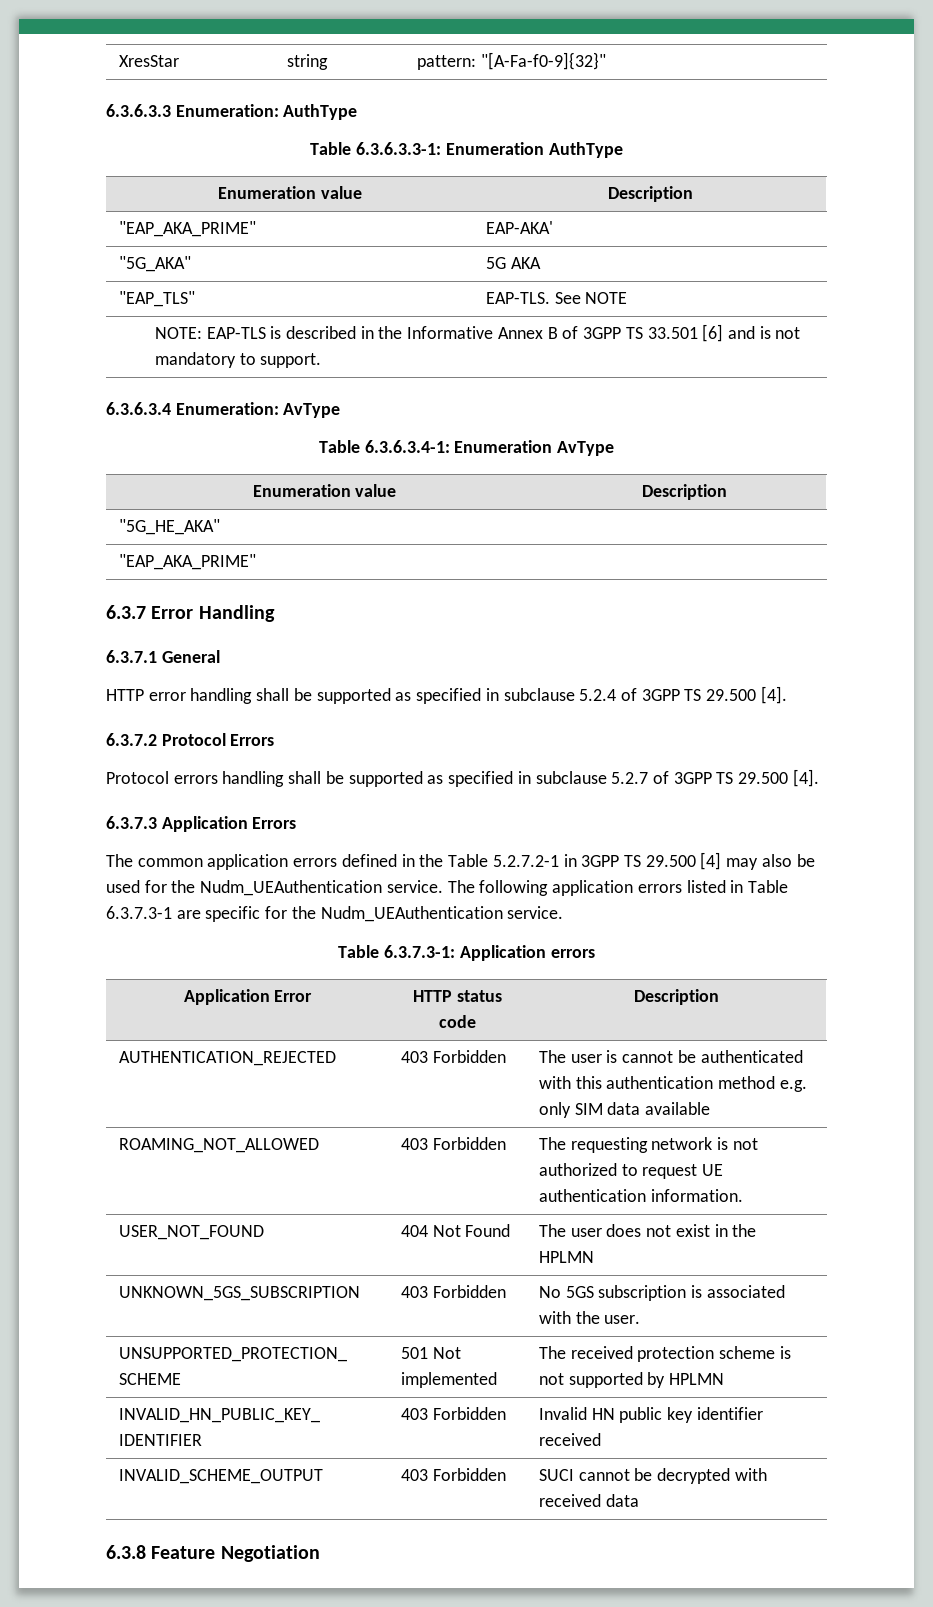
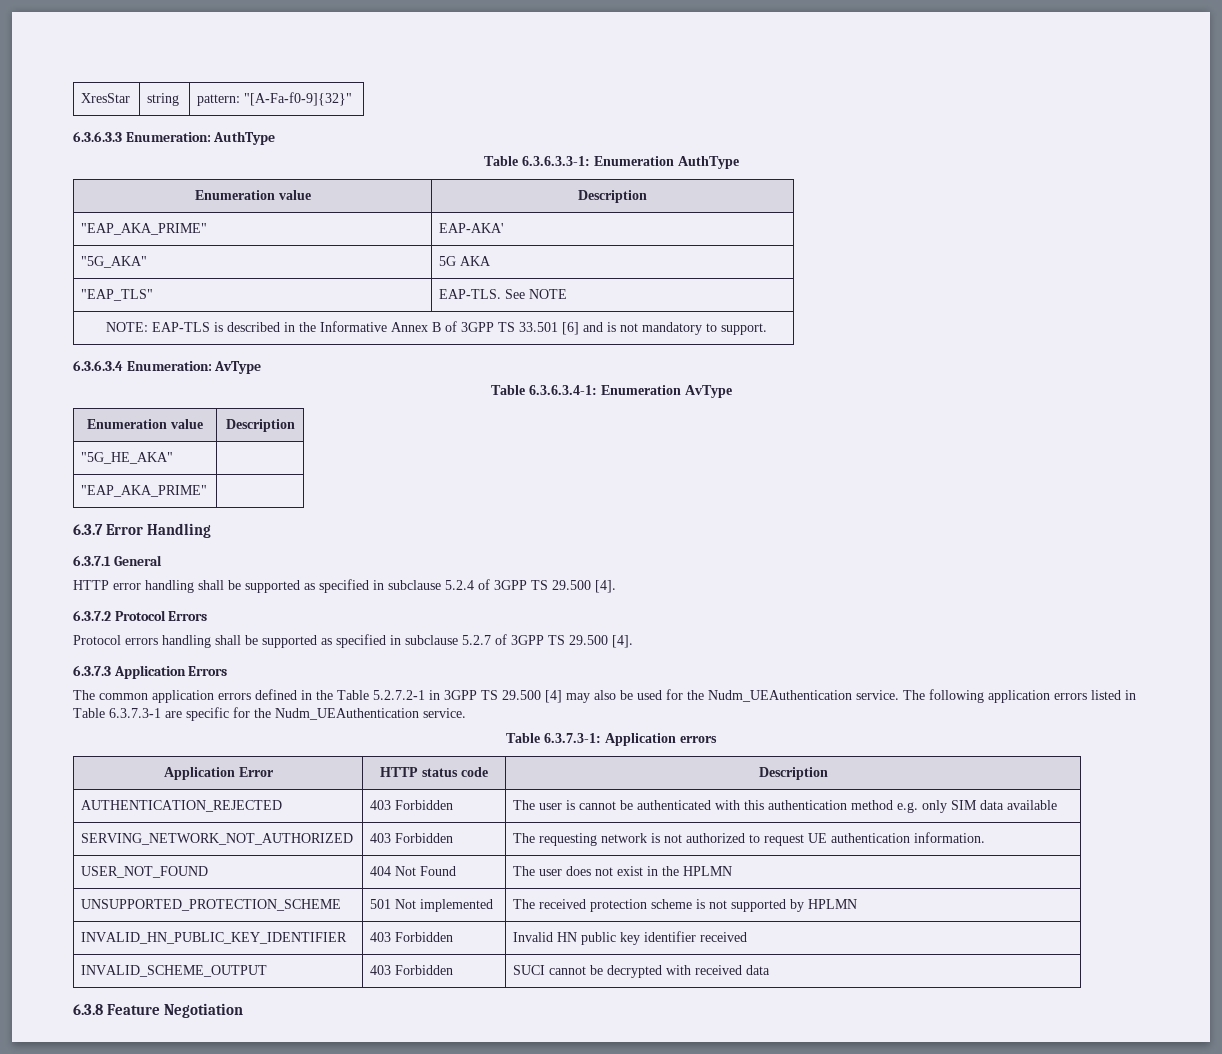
[118,1138,319,1153] ROAMING_NOT_ALLOWED -> [81,833,354,845] SERVING_NETWORK_NOT_AUTHORIZED
[118,1286,360,1301] [400,1285,506,1298] [538,1285,785,1301] [538,1311,641,1324] // UNKNOWN_5GS_SUBSCRIPTION | 403 Forbidden | No 5GS subscription is associated with the user. -> (733, 871) none

